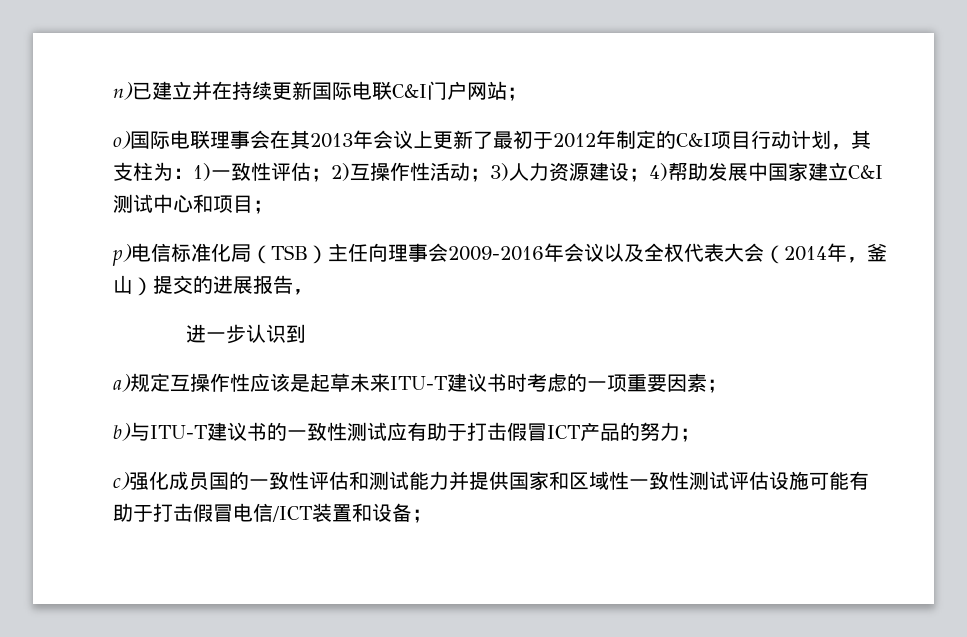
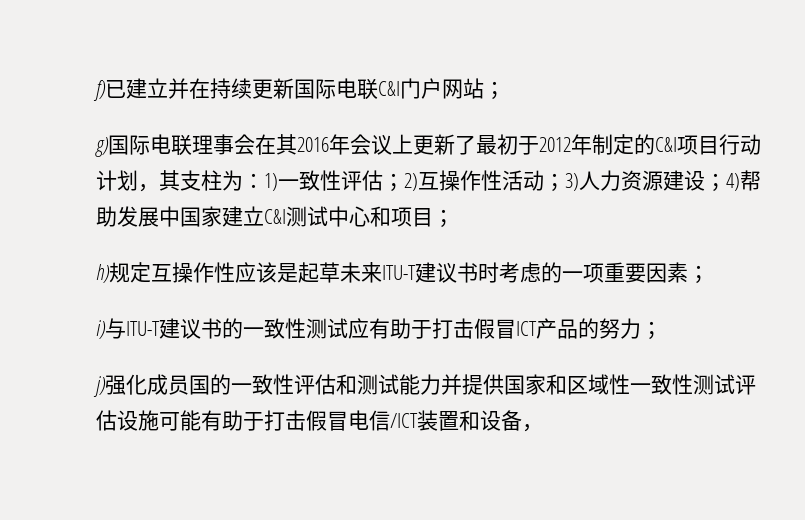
[113,82,133,100] n) -> [93,80,106,101] f)
[113,131,131,149] o) -> [95,137,109,157] g)
[310,133,353,148] 2013 -> [297,137,329,152] 2016
[112,243,887,266] [113,275,313,296] [185,324,306,344] [113,374,131,392] p)电信标准化局（TSB）主任向理事会2009-2016年会议以及全权代表大会（2014年，釜山）提交的进展报告， // 进一步认识到 // a) -> [96,264,110,283] h)
[113,423,131,441] b) -> [96,320,106,339] i)
[113,472,130,490] c) -> [93,376,106,397] j)
[412,509,432,523] ； -> [522,424,543,432] ，

